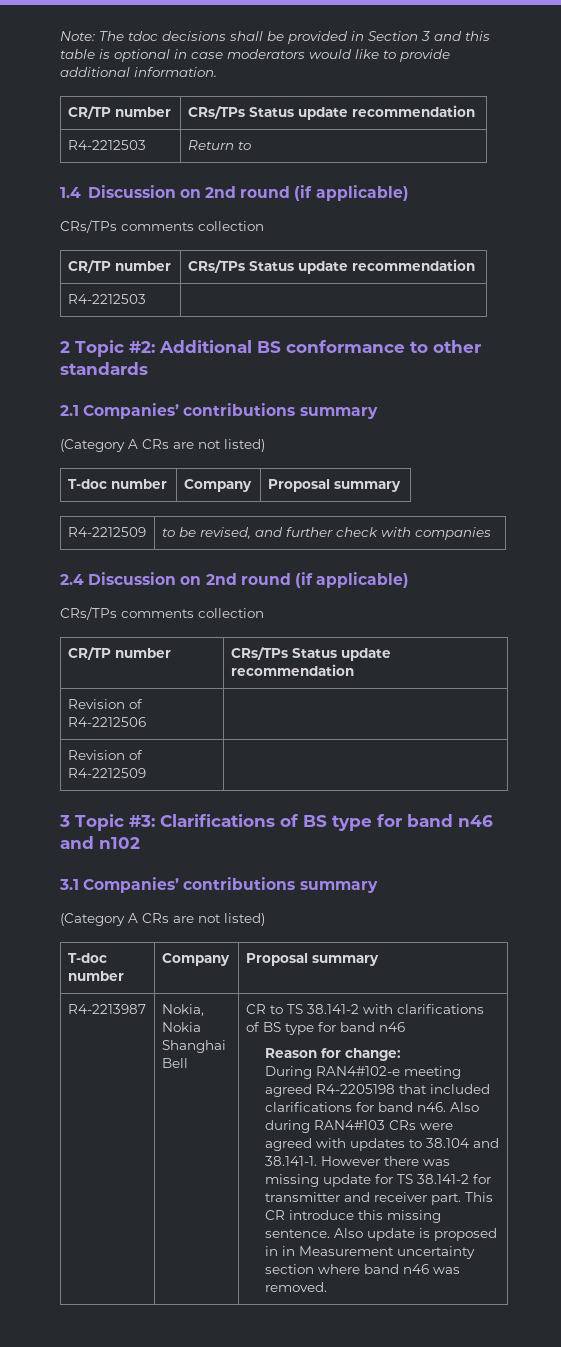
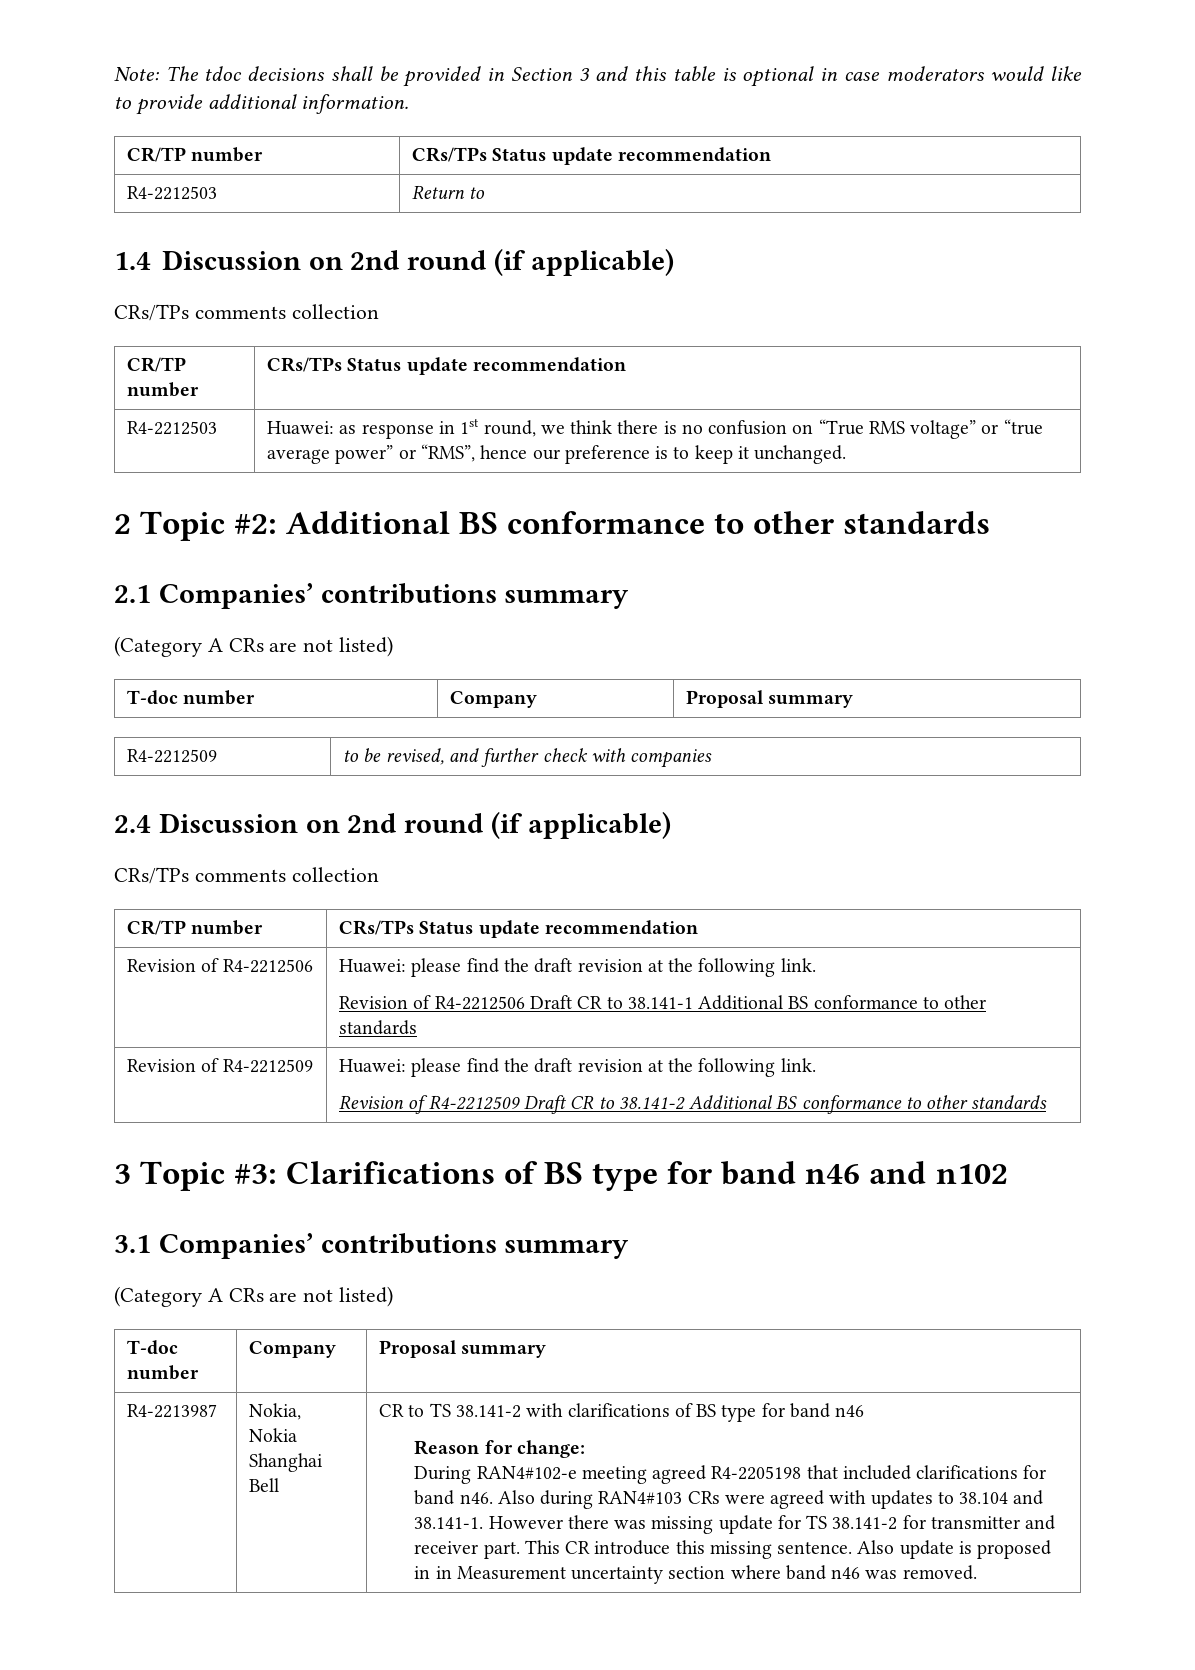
(146, 299) none -> [267,418,1043,439] [267,444,847,464] Huawei: as response in 1st round, we think there is no confusion on “True RMS voltage” or “true average power” or “RMS”, hence our preference is to keep it unchanged.
[67,750,143,760] [67,768,146,778] // Revision of R4-2212509 | -> [339,958,816,977] [339,995,987,1010] [339,1020,418,1035] [127,1058,313,1073] [339,1058,816,1077] [339,1095,1048,1114] Huawei: please find the draft revision at the following link. // Revision of R4-2212506 Draft CR to 38.141-1 Additional BS conformance to other standards // Revision of R4-2212509 | Huawei: please find the draft revision at the following link. // Revision of R4-2212509 Draft CR to 38.141-2 Additional BS conformance to other standards

